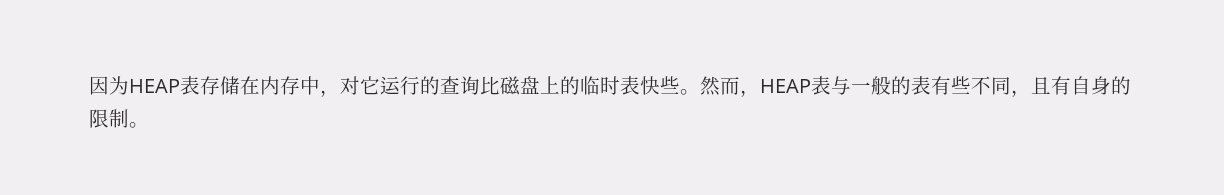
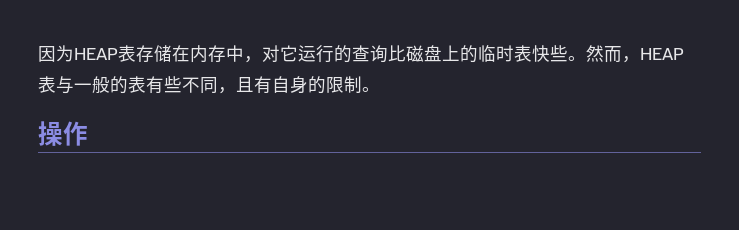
(149, 125) none -> [38,121,88,146] // 操作

